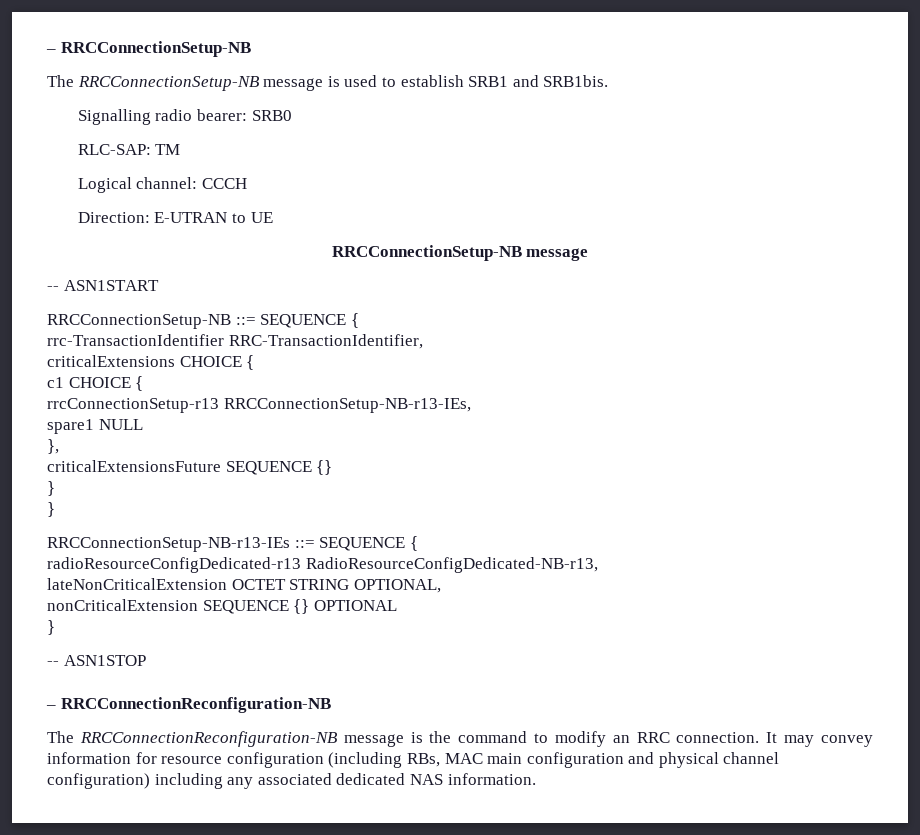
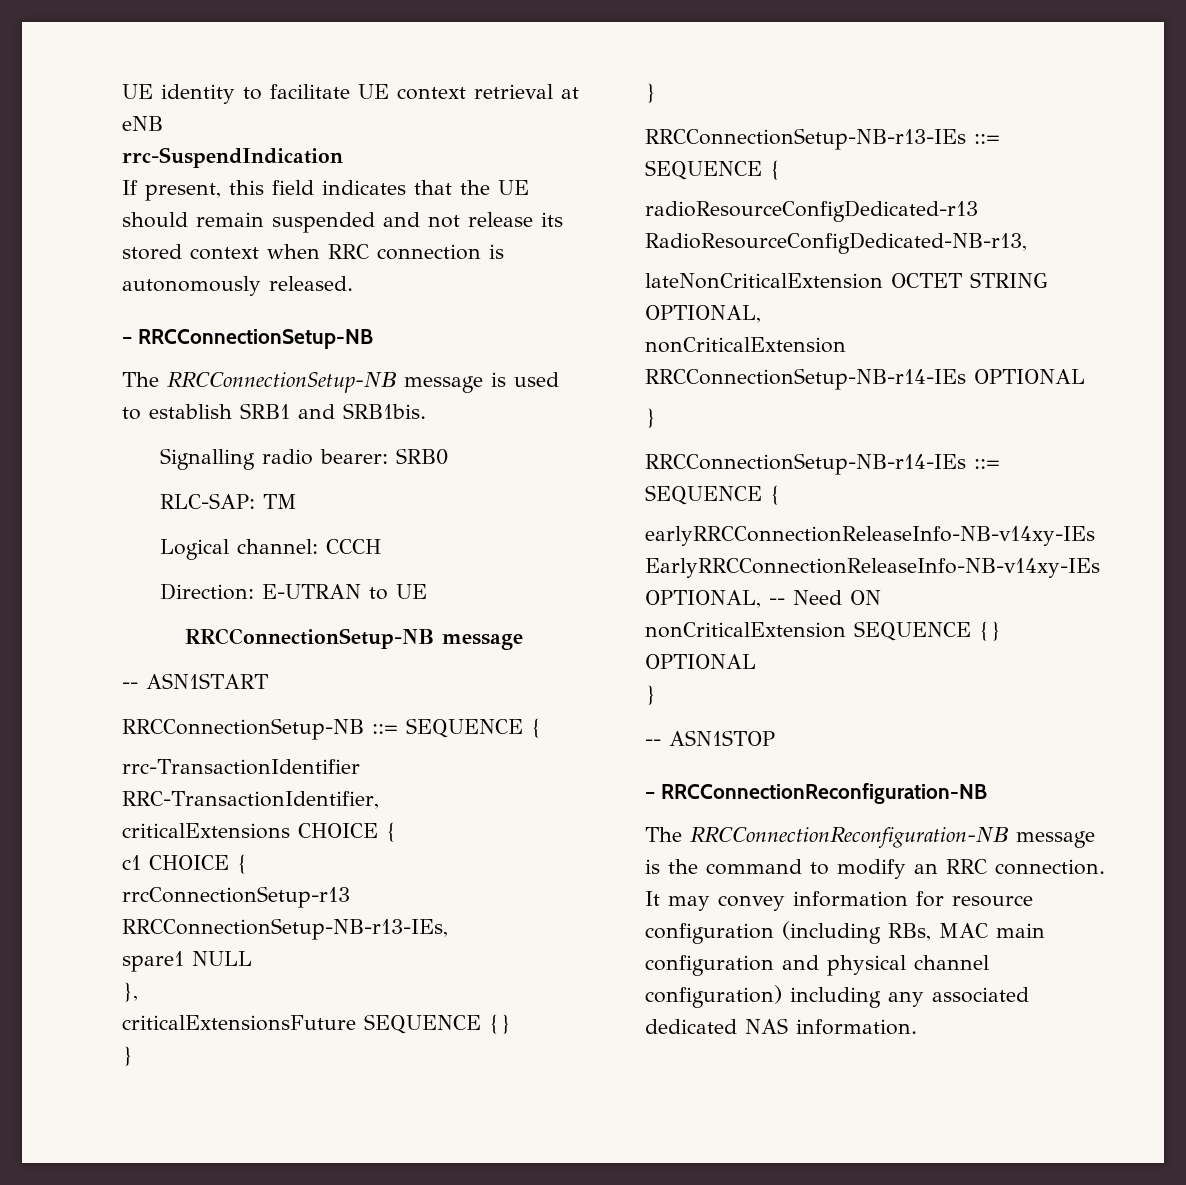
(46, 51) none -> [122,84,579,104] [122,116,163,131] [122,147,343,168] [122,180,529,201] [122,212,563,233] [122,244,504,260] [122,276,353,296] UE identity to facilitate UE context retrieval at eNB // rrc-SuspendIndication // If present, this field indicates that the UE should remain suspended and not release its stored context when RRC connection is autonomously released. //
(441, 586) none -> [645,337,846,353] [645,368,1085,390] [645,408,656,428] [645,453,1000,475] [645,485,781,505] [645,526,1095,546] [645,558,1100,578] [645,590,881,608] // nonCriticalExtension RRCConnectionSetup-NB-r14-IEs OPTIONAL // } // RRCConnectionSetup-NB-r14-IEs ::= SEQUENCE { // earlyRRCConnectionReleaseInfo-NB-v14xy-IEs EarlyRRCConnectionReleaseInfo-NB-v14xy-IEs OPTIONAL, -- Need ON

